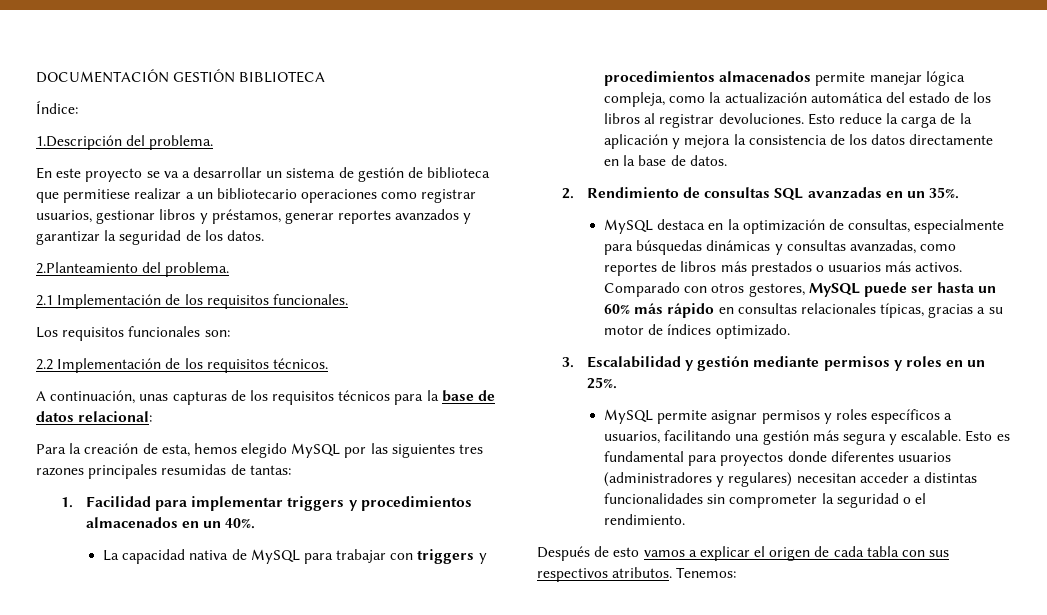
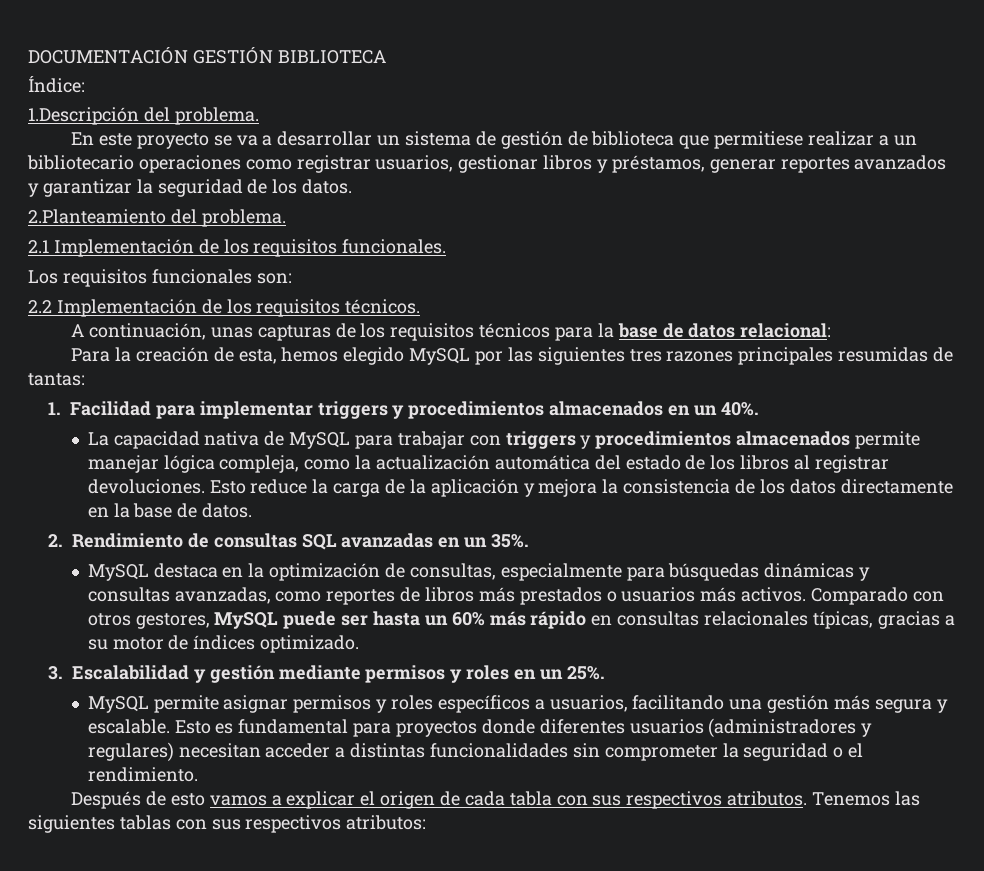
[676,567,737,578] Tenemos: -> [812,791,920,806] [28,815,427,833] Tenemos las siguientes tablas con sus respectivos atributos:

